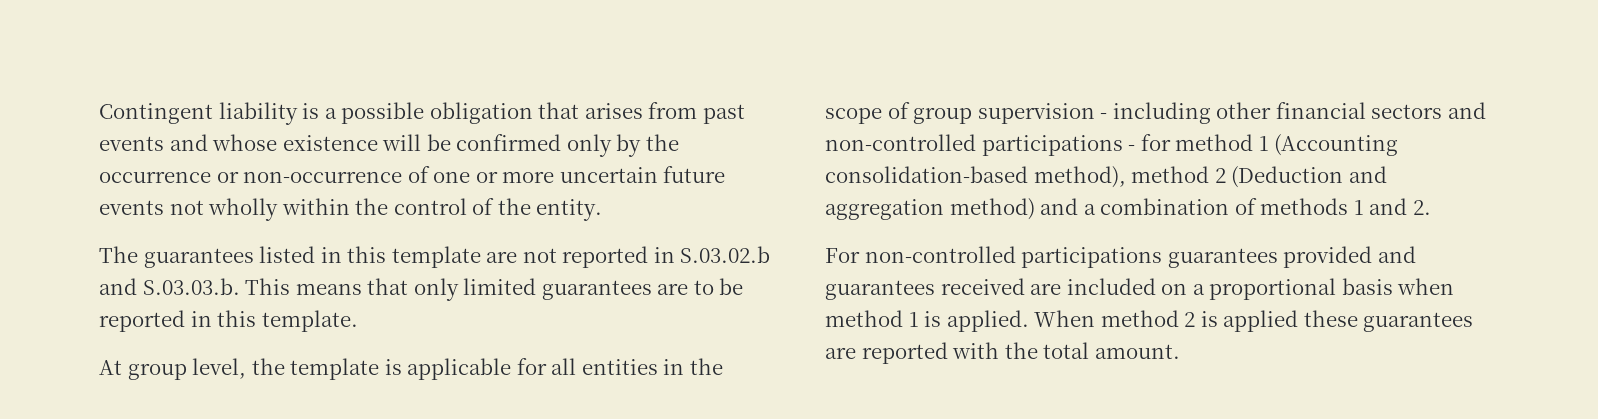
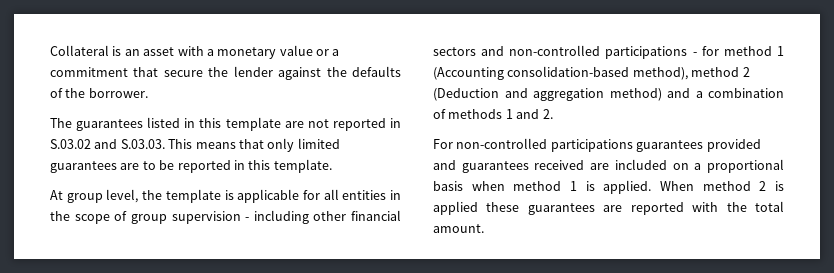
[99,102,745,125] [99,134,679,157] [99,166,726,183] [99,198,467,221] Contingent liability is a possible obligation that arises from past events and whose existence will be confirmed only by the occurrence or non-occurrence of one or more uncertain future events not wholly within the control -> [50,45,340,59] [50,66,401,80] Collateral is an asset with a monetary value or a commitment that secure the lender against the defaults
[536,199,603,221] entity. -> [88,88,148,98] borrower.
[680,246,771,263] [99,278,240,295] S.03.02.b and S.03.03.b. -> [50,139,165,149] S.03.02 and S.03.03.

